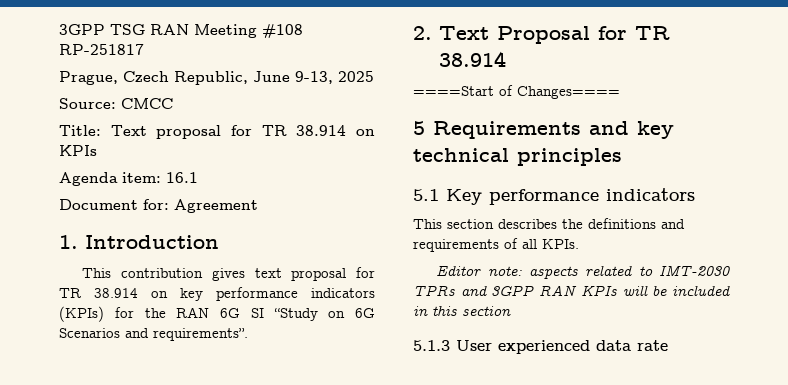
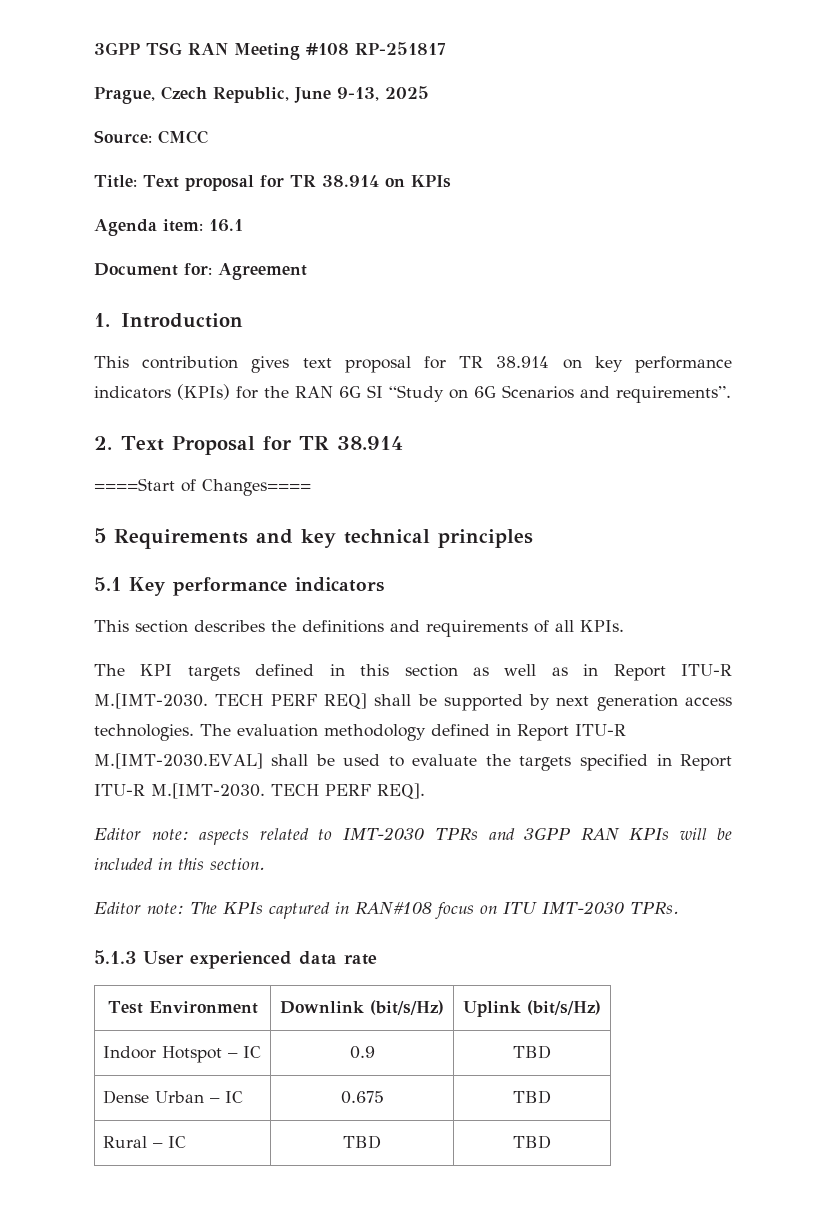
(579, 244) none -> [94,664,732,681] [94,693,732,711] [94,724,626,741] [94,753,732,771] [94,783,425,799] // The KPI targets defined in this section as well as in Report ITU-R M.[IMT-2030. TECH PERF REQ] shall be supported by next generation access technologies. The evaluation methodology defined in Report ITU-R M.[IMT-2030.EVAL] shall be used to evaluate the targets specified in Report ITU-R M.[IMT-2030. TECH PERF REQ].
[462,306,511,316] section -> [210,858,265,870] [94,901,679,919] section. // Editor note: The KPIs captured in RAN#108 focus on ITU IMT-2030 TPRs.
(668, 345) none -> [107,1001,258,1014] [280,1000,444,1015] [463,1000,601,1017] [102,1046,261,1063] [349,1046,375,1059] [513,1045,551,1059] [102,1090,243,1104] [340,1091,384,1104] [513,1090,551,1104] [102,1136,186,1148] [343,1135,381,1149] [513,1135,551,1149] // Test Environment | Downlink (bit/s/Hz) | Uplink (bit/s/Hz) // Indoor Hotspot – IC | 0.9 | TBD // Dense Urban – IC | 0.675 | TBD // Rural – IC | TBD | TBD

